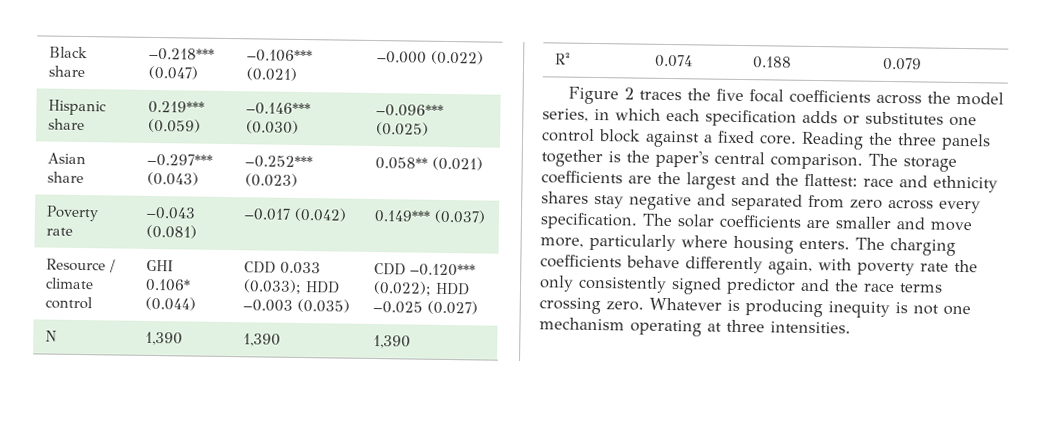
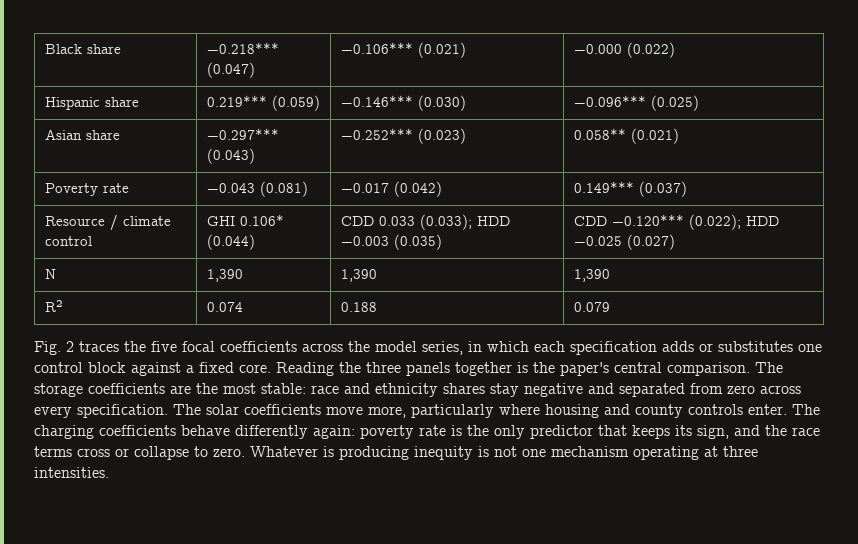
[568,86,620,105] Figure -> [34,341,61,355] Fig.
[686,172,858,190] largest and the flattest: -> [223,383,306,394] most stable:
[806,216,926,230] are smaller and -> (321, 409) none
[799,239,850,250] enters. -> [604,404,787,418] and county controls enter.
[768,258,852,275] again, with -> [313,425,355,439] again:
(949, 267) none -> [451,425,462,436] is
[578,275,943,295] [539,297,601,315] consistently signed predictor and the race terms crossing -> [530,425,820,439] [34,446,208,460] predictor that keeps its sign, and the race terms cross or collapse to

